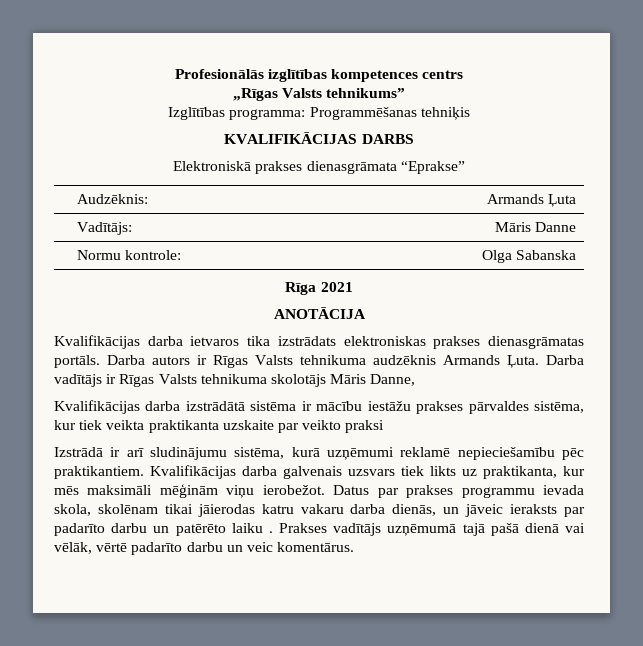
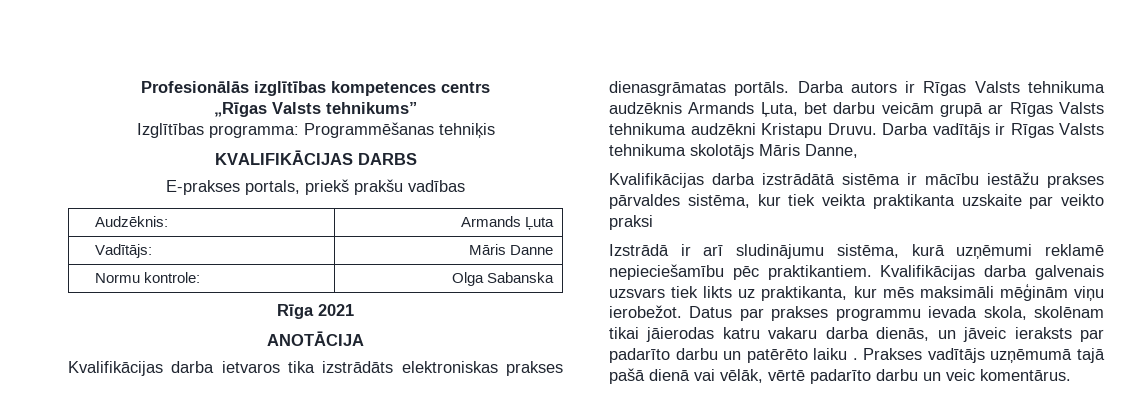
[173,161,465,174] Elektroniskā prakses dienasgrāmata “Eprakse” -> [166,179,465,195] E-prakses portals, priekš prakšu vadības
[277,336,336,346] izstrādats -> [322,361,394,373] izstrādāts
[507,355,539,368] Ļuta. -> [760,102,1104,117] [609,123,877,138] Ļuta, bet darbu veicām grupā ar Rīgas Valsts tehnikuma audzēkni Kristapu Druvu.

